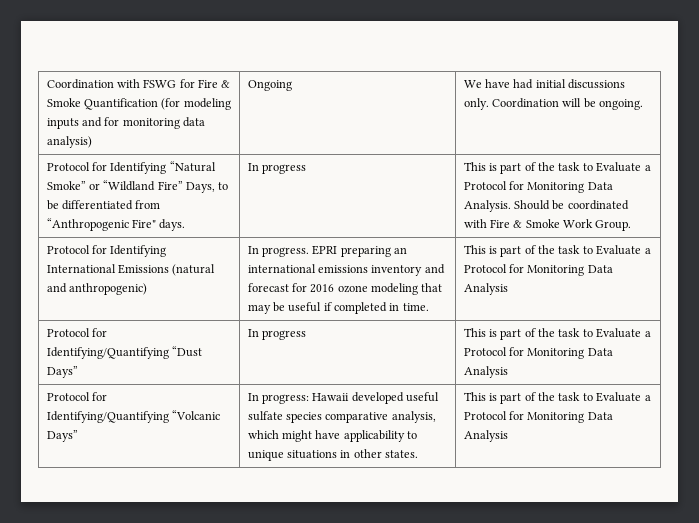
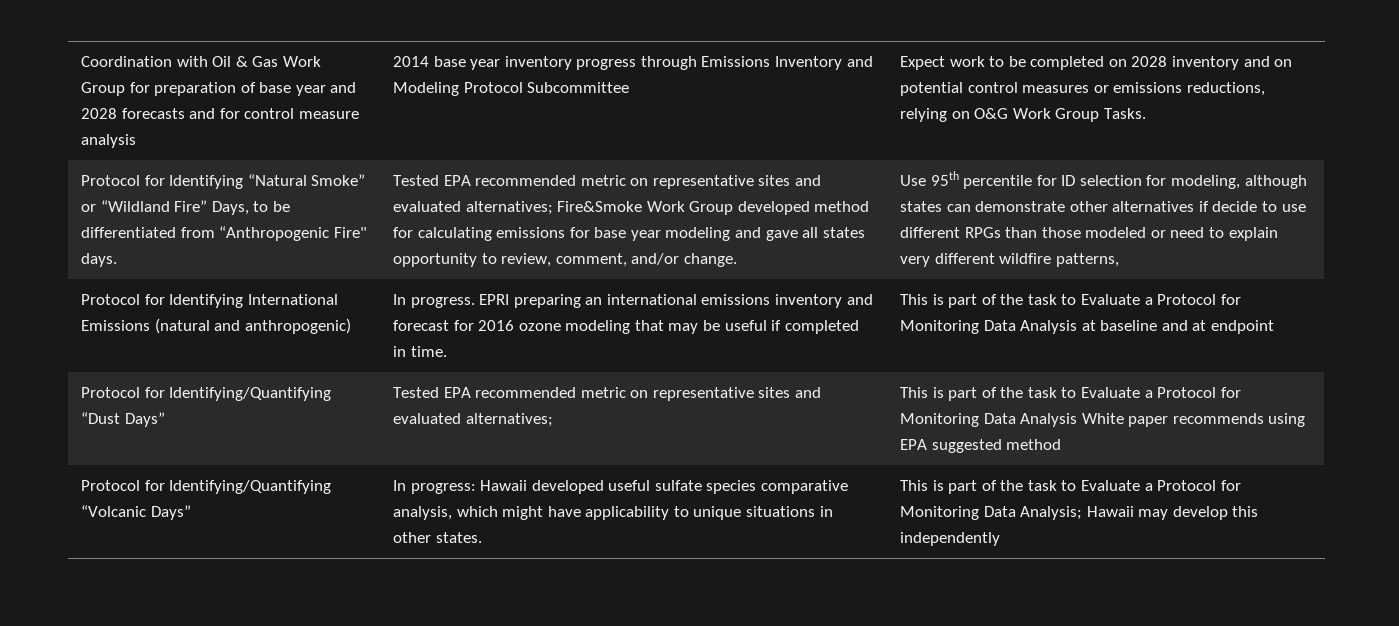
[143,79,231,88] [46,98,231,110] [46,117,206,129] [46,136,92,148] [247,80,292,91] [463,79,626,89] [463,98,644,110] FSWG for Fire & Smoke Quantification (for modeling inputs and for monitoring data analysis) | Ongoing | We have had initial discussions only. Coordination will be ongoing. -> [212,56,321,67] [80,82,357,96] [80,108,359,119] [80,134,136,148] [392,56,873,70] [392,82,630,96] [899,56,1293,70] [899,82,1265,96] [899,108,1146,122] Oil & Gas Work Group for preparation of base year and 2028 forecasts and for control measure analysis | 2014 base year inventory progress through Emissions Inventory and Modeling Protocol Subcommittee | Expect work to be completed on 2028 inventory and on potential control measures or emissions reductions, relying on O&G Work Group Tasks.
[247,163,306,174] [463,162,651,174] [463,181,613,193] [463,200,629,212] [463,219,632,231] In progress | This is part of the task to Evaluate a Protocol for Monitoring Data Analysis. Should be coordinated with Fire & Smoke Work Group. -> [392,175,822,189] [392,201,870,215] [392,227,865,241] [392,253,737,267] [899,171,1307,189] [899,201,1306,212] [899,227,1278,241] [899,253,1119,267] Tested EPA recommended metric on representative sites and evaluated alternatives; Fire&Smoke Work Group developed method for calculating emissions for base year modeling and gave all states opportunity to review, comment, and/or change. | Use 95th percentile for ID selection for modeling, although states can demonstrate other alternatives if decide to use different RPGs than those modeled or need to explain very different wildfire patterns,
(508, 289) none -> [1081,320,1275,334] at baseline and at endpoint
[247,329,306,340] In progress -> [392,387,822,401] [392,413,553,427] Tested EPA recommended metric on representative sites and evaluated alternatives;
(508, 372) none -> [1081,413,1306,427] [899,439,1062,453] White paper recommends using EPA suggested method
[463,430,508,442] Analysis -> [1020,506,1259,520] [899,532,1000,546] Analysis; Hawaii may develop this independently

